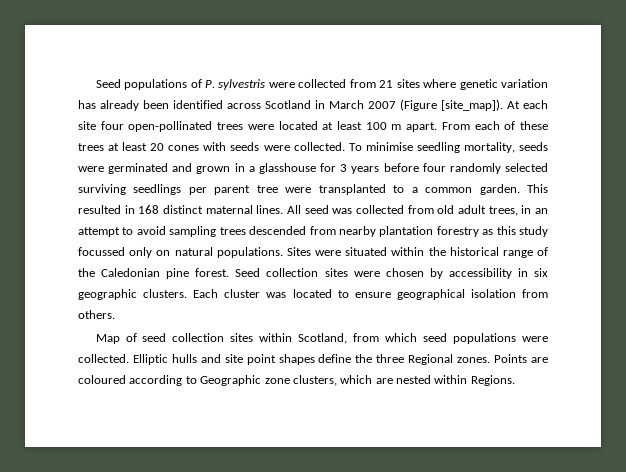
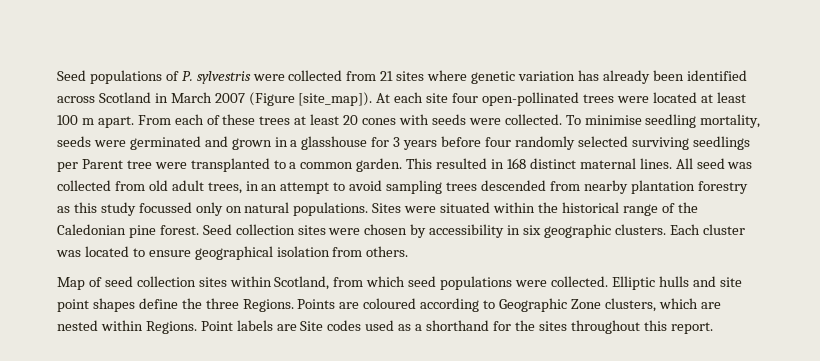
[214,185,251,195] parent -> [81,159,123,169] Parent
[408,354,491,365] Regional zones. -> [242,299,294,312] Regions.
[264,378,290,384] zone -> [570,299,601,309] Zone
(515, 380) none -> [200,320,713,334] Point labels are Site codes used as a shorthand for the sites throughout this report.

